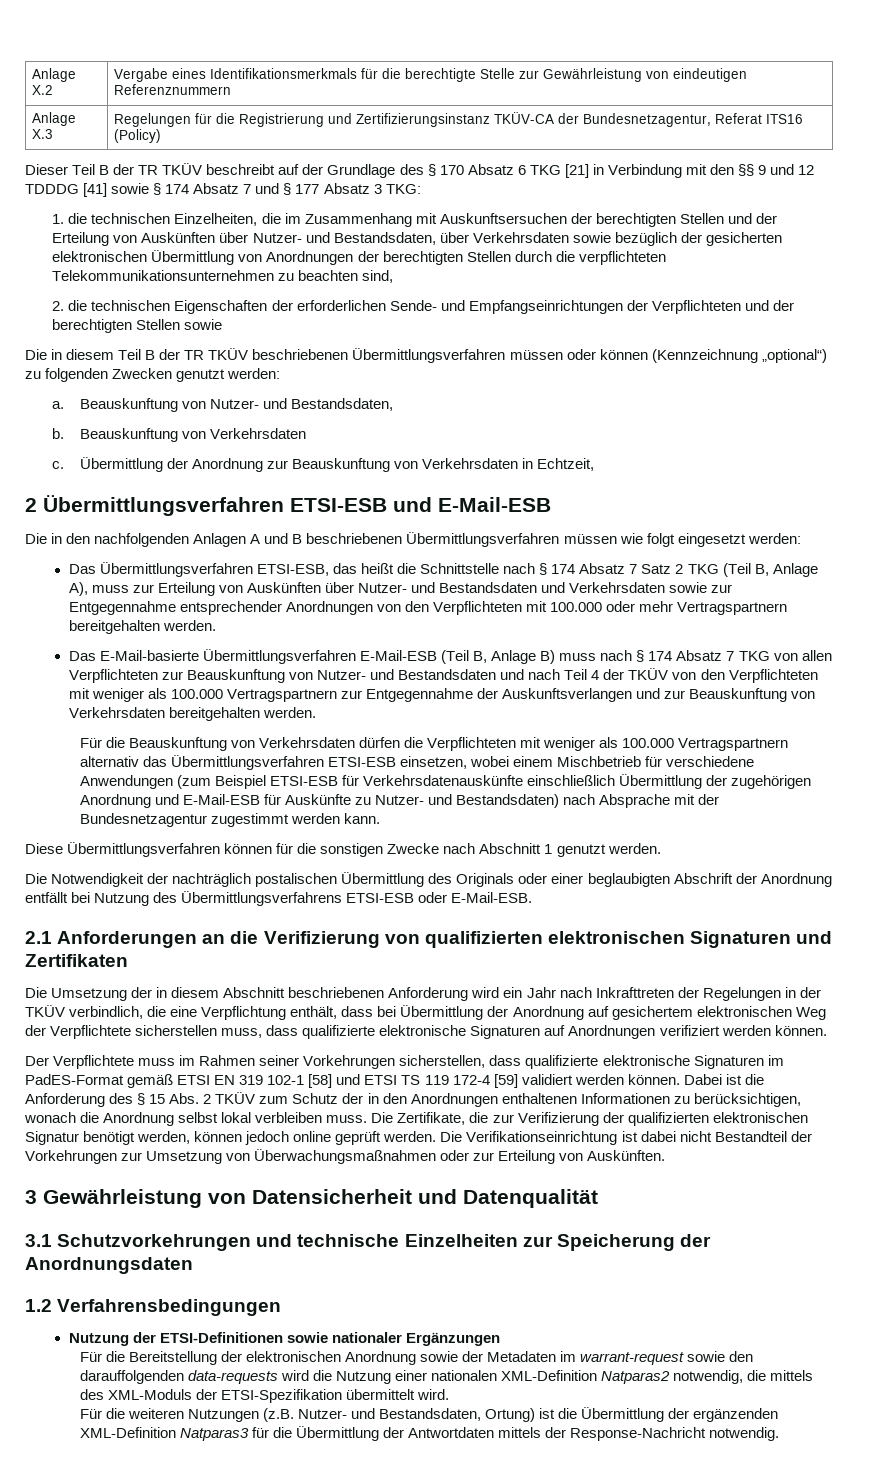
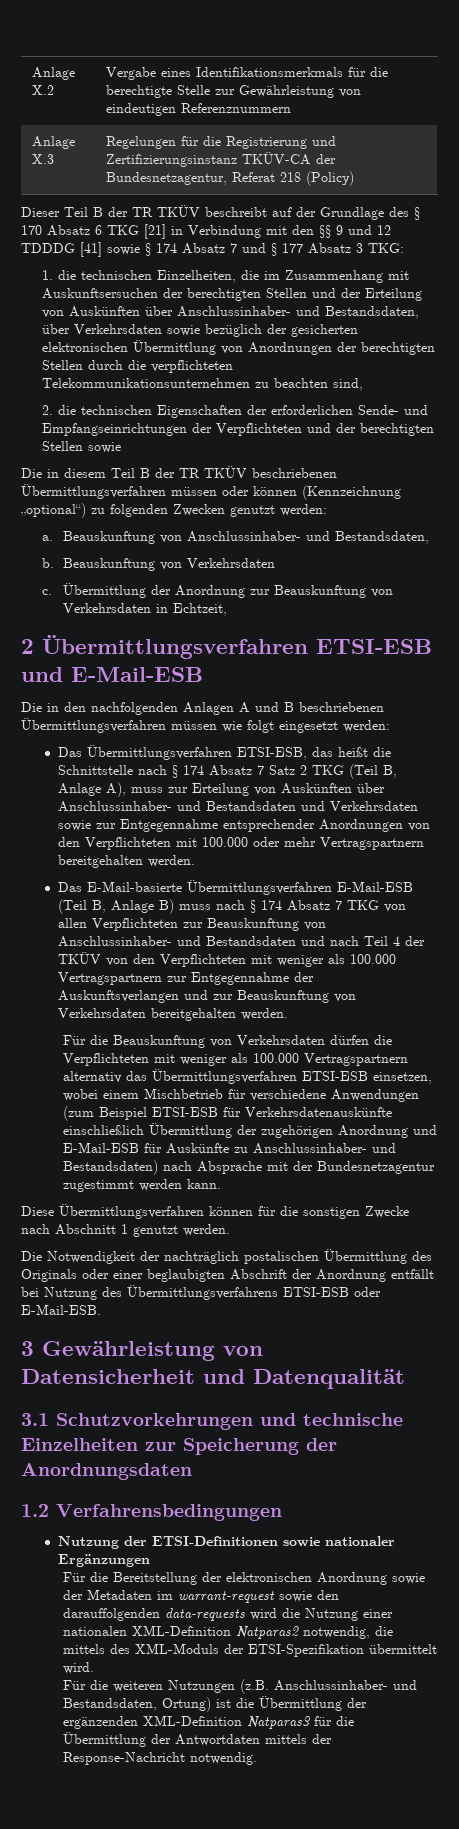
[766,114,804,124] ITS16 -> [280,172,302,182] 218
[252,233,302,243] Nutzer- -> [177,306,292,317] Anschlussinhaber-
[209,399,259,409] Nutzer- -> [187,531,302,542] Anschlussinhaber-
[358,583,408,593] Nutzer- -> [57,801,172,812] Anschlussinhaber-
[317,670,367,680] Nutzer- -> [57,936,172,947] Anschlussinhaber-
[374,795,424,805] Nutzer- -> [253,1143,368,1154] Anschlussinhaber-
[25,931,833,948] [25,954,128,967] [25,987,821,1001] [25,1005,826,1020] [25,1025,827,1039] [25,1055,784,1069] [25,1074,764,1088] [25,1092,801,1107] [24,1112,808,1126] [25,1131,812,1145] [25,1149,666,1164] // 2.1 Anforderungen an die Verifizierung von qualifizierten elektronischen Signaturen und Zertifikaten // Die Umsetzung der in diesem Abschnitt beschriebenen Anforderung wird ein Jahr nach Inkrafttreten der Regelungen in der TKÜV verbindlich, die eine Verpflichtung enthält, dass bei Übermittlung der Anordnung auf gesichertem elektronischen Weg der Verpflichtete sicherstellen muss, dass qualifizierte elektronische Signaturen auf Anordnungen verifiziert werden können. // Der Verpflichtete muss im Rahmen seiner Vorkehrungen sicherstellen, dass qualifizierte elektronische Signaturen im PadES-Format gemäß ETSI EN 319 102-1 [58] und ETSI TS 119 172-4 [59] validiert werden können. Dabei ist die Anforderung des § 15 Abs. 2 TKÜV zum Schutz der in den Anordnungen enthaltenen Informationen zu berücksichtigen, wonach die Anordnung selbst lokal verbleiben muss. Die Zertifikate, die zur Verifizierung der qualifizierten elektronischen Signatur benötigt werden, können jedoch online geprüft werden. Die Verifikationseinrichtung ist dabei nicht Bestandteil der Vorkehrungen zur Umsetzung von Überwachungsmaßnahmen oder zur Erteilung von Auskünften. -> (101, 1309) none
[297,1409,347,1419] Nutzer- -> [274,1680,389,1691] Anschlussinhaber-

